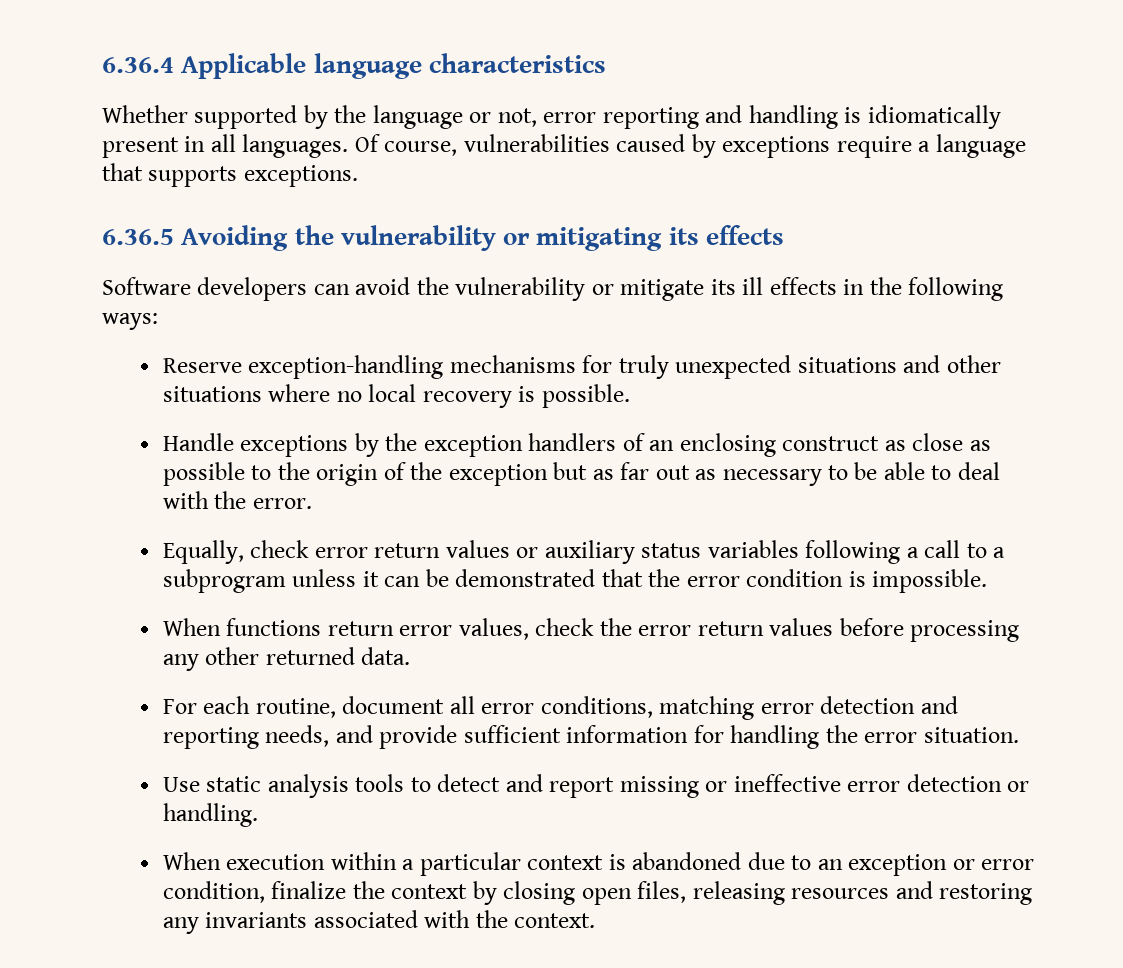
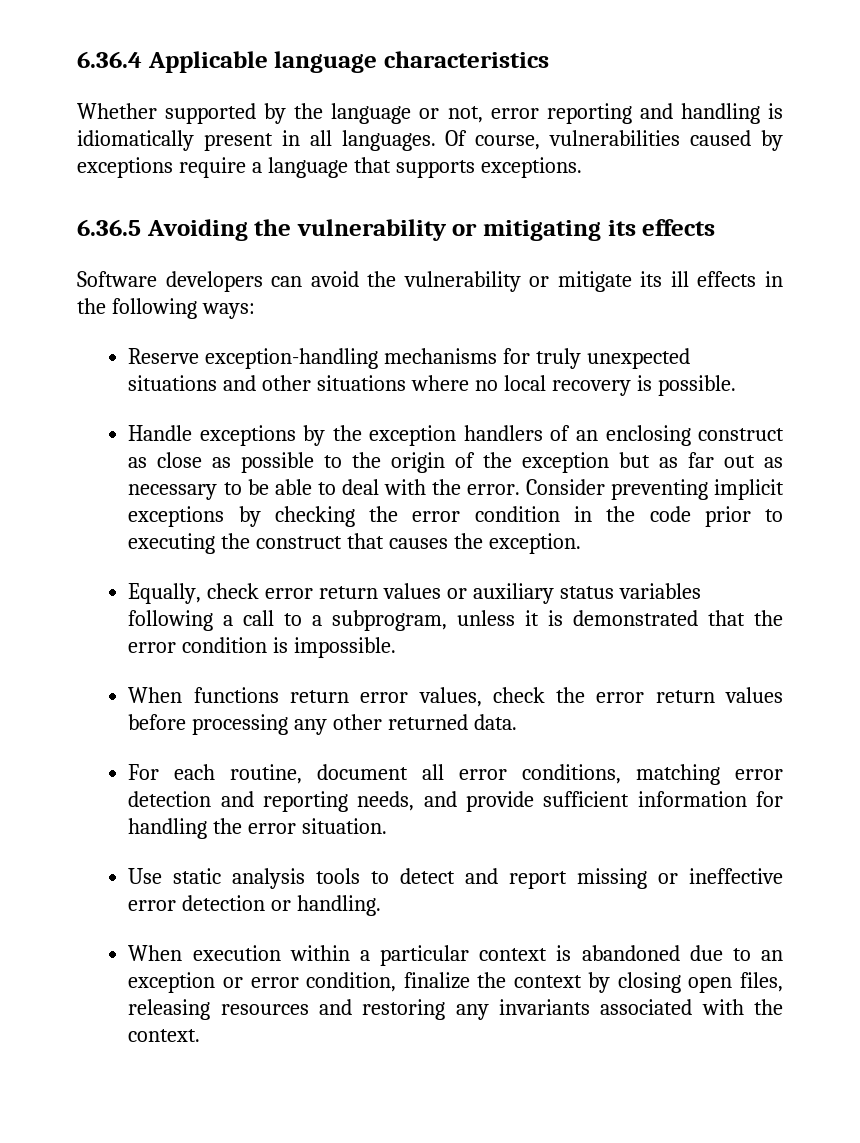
(312, 503) none -> [525,479,784,500] [128,506,783,527] [128,533,582,554] Consider preventing implicit exceptions by checking the error condition in the code prior to executing the construct that causes the exception.
[162,569,286,593] subprogram -> [332,610,448,631] subprogram,
[384,569,449,587] can be -> [548,610,564,626] is

